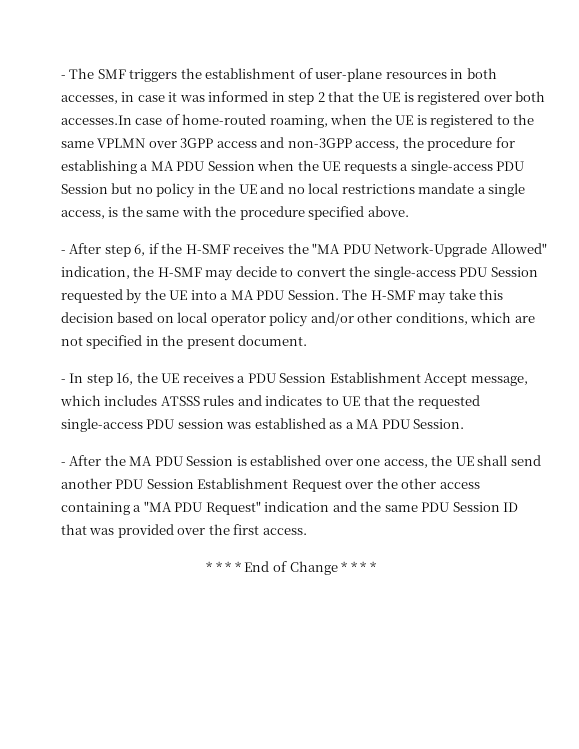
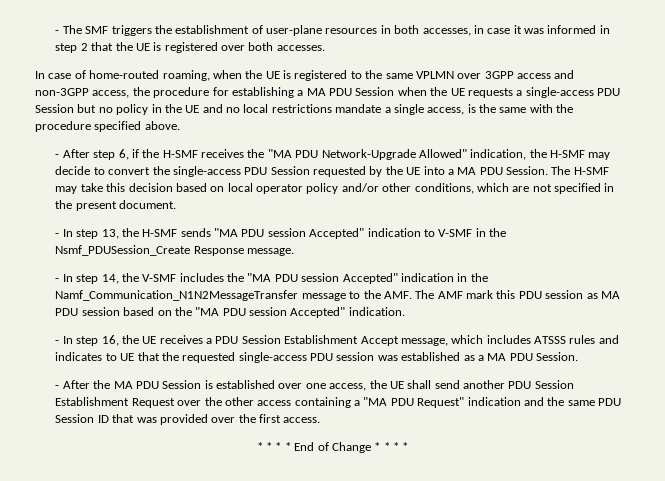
[60,115,132,125] accesses.In -> [276,45,325,51] [35,71,45,79] accesses. // In
(308, 340) none -> [55,228,507,239] [55,245,295,256] [55,273,488,284] [55,290,620,301] [55,307,405,318] // - In step 13, the H-SMF sends "MA PDU session Accepted" indication to V-SMF in the Nsmf_PDUSession_Create Response message. // - In step 14, the V-SMF includes the "MA PDU session Accepted" indication in the Namf_Communication_N1N2MessageTransfer message to the AMF. The AMF mark this PDU session as MA PDU session based on the "MA PDU session Accepted" indication.

